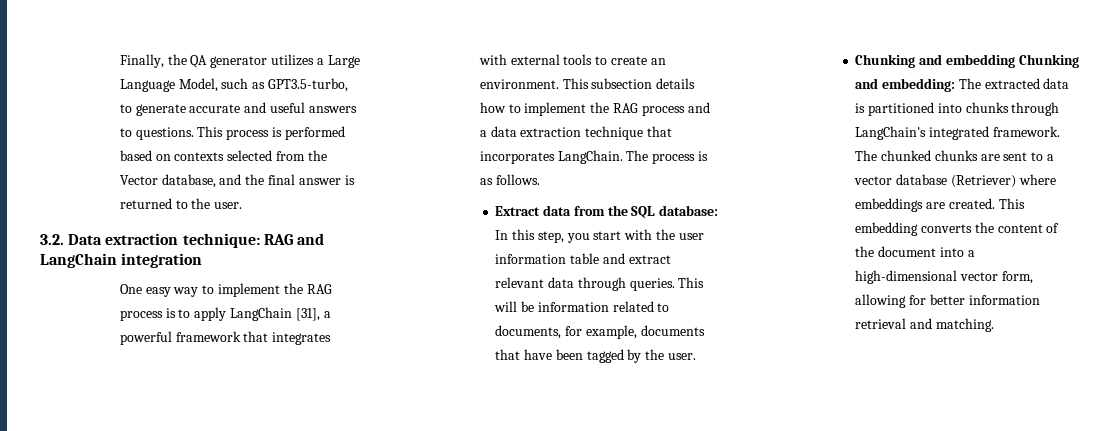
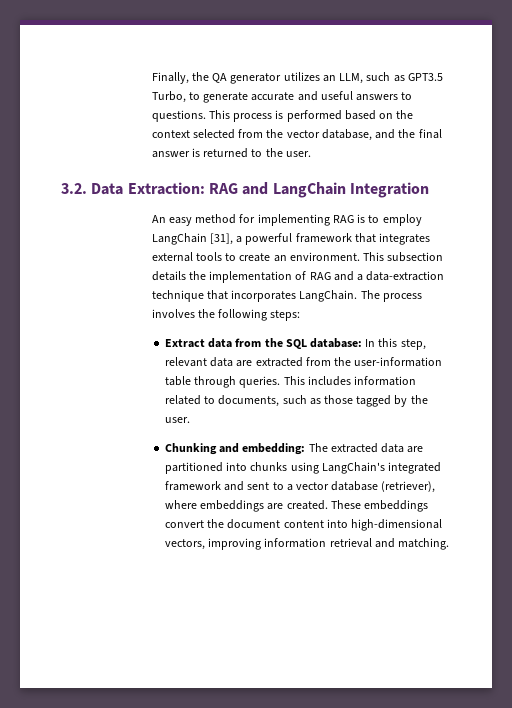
[316,55,360,68] [119,78,348,92] a Large Language Model, such as GPT3.5-turbo, -> [322,72,443,84] [151,91,186,103] an LLM, such as GPT3.5 Turbo,
[174,152,225,161] contexts -> [396,110,414,119] [151,130,190,138] the context
[119,175,158,185] Vector -> [286,130,320,138] vector
[105,233,260,248] extraction technique: -> [127,182,205,195] Extraction:
[121,253,203,268] [119,283,332,297] [119,310,163,321] integration // One easy way to implement the RAG process -> [349,182,429,198] [151,214,354,226] Integration // An easy method for implementing RAG
[194,307,227,321] apply -> [382,214,422,226] employ
[478,54,507,65] with -> (431, 239) none
[479,102,710,116] [479,126,582,137] how to implement the RAG process and a data extraction -> [188,271,445,283] the implementation of RAG and a data-extraction
[697,151,708,161] [479,174,540,185] is as follows. -> [151,309,301,321] involves the following steps:
[566,229,704,243] [495,253,671,264] [495,277,575,288] you start with the user information table and extract relevant data -> [164,357,443,367] [164,376,191,386] relevant data are extracted from the user-information table
[494,301,535,312] will be -> [307,376,351,386] includes
[565,325,705,339] [495,349,583,360] for example, documents that have been -> [282,395,354,405] such as those
[945,54,1079,68] [855,78,879,89] embedding Chunking and -> (240, 448) none
[855,103,866,113] is -> [407,446,424,453] are
[1011,102,1060,116] through -> [290,462,319,474] using
[992,126,1060,137] [855,150,1000,161] framework. The chunked chunks are -> [164,481,245,491] framework and
[950,175,1016,188] (Retriever) -> [381,481,436,493] (retriever),
[998,198,1025,209] [855,222,1060,236] [855,246,975,257] [855,270,1033,284] [855,294,965,308] This embedding converts the content of the document into a high-dimensional vector form, allowing for better -> [330,500,429,512] [164,519,443,531] [164,538,262,550] These embeddings convert the document content into high-dimensional vectors, improving

